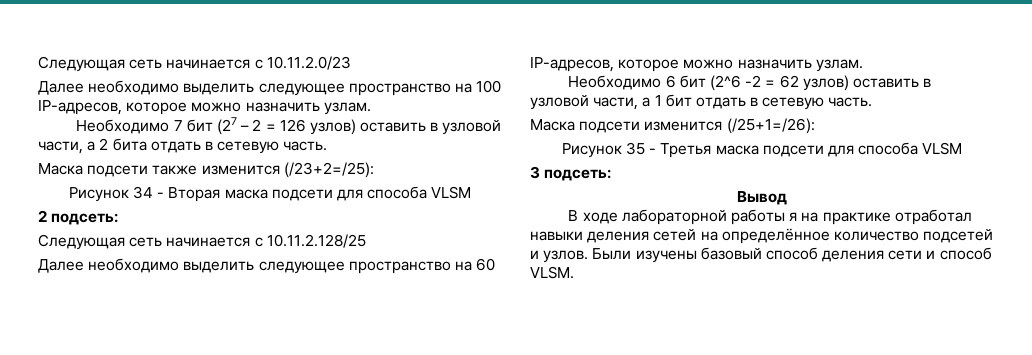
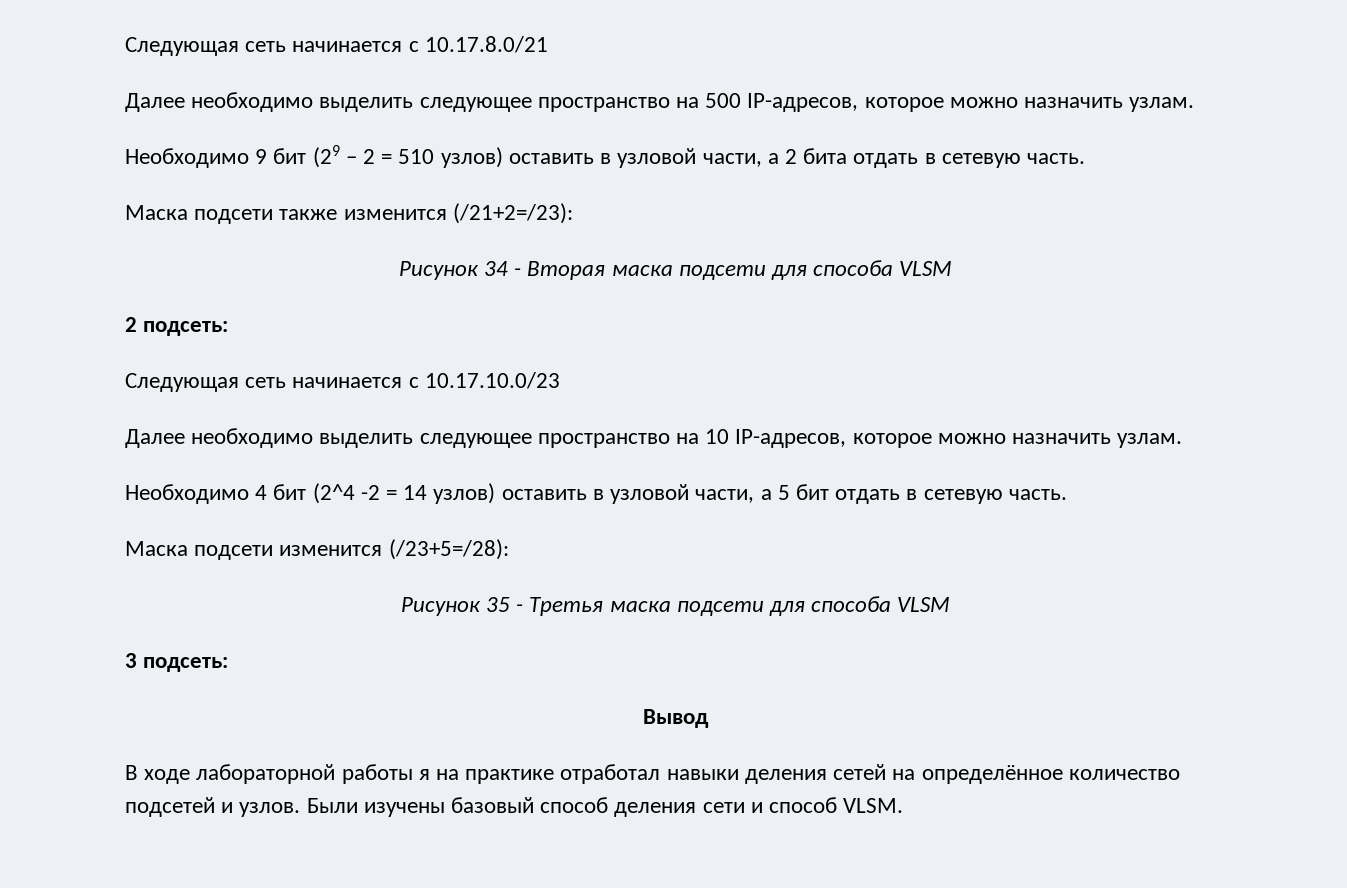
[38,56,351,72] [38,80,502,96] [38,100,371,115] [76,117,237,135] Следующая сеть начинается с 10.11.2.0/23 // Далее необходимо выделить следующее пространство на 100 IP-адресов, которое можно назначить узлам. // Необходимо 7 бит (27 -> [125,36,548,56] [125,92,1195,112] [125,145,340,168] Следующая сеть начинается с 10.17.8.0/21 // Далее необходимо выделить следующее пространство на 500 IP-адресов, которое можно назначить узлам. // Необходимо 9 бит (29
[279,119,306,132] 126 -> [398,149,435,164] 510
[283,162,374,178] (/23+2=/25): -> [452,203,573,224] (/21+2=/23):
[266,234,366,248] [38,258,496,274] [530,57,863,72] [568,75,741,91] 10.11.2.128/25 // Далее необходимо выделить следующее пространство на 60 IP-адресов, которое можно назначить узлам. // Необходимо 6 бит (2^6 -> [424,372,560,389] [125,428,1183,448] [125,483,355,504] 10.17.10.0/23 // Далее необходимо выделить следующее пространство на 10 IP-адресов, которое можно назначить узлам. // Необходимо 4 бит (2^4
[779,75,932,91] [530,95,662,110] 62 узлов) оставить в узловой части, а 1 -> [403,483,790,504] 14 узлов) оставить в узловой части, а 5
[726,118,815,134] (/25+1=/26): -> [388,539,509,560] (/23+5=/28):

